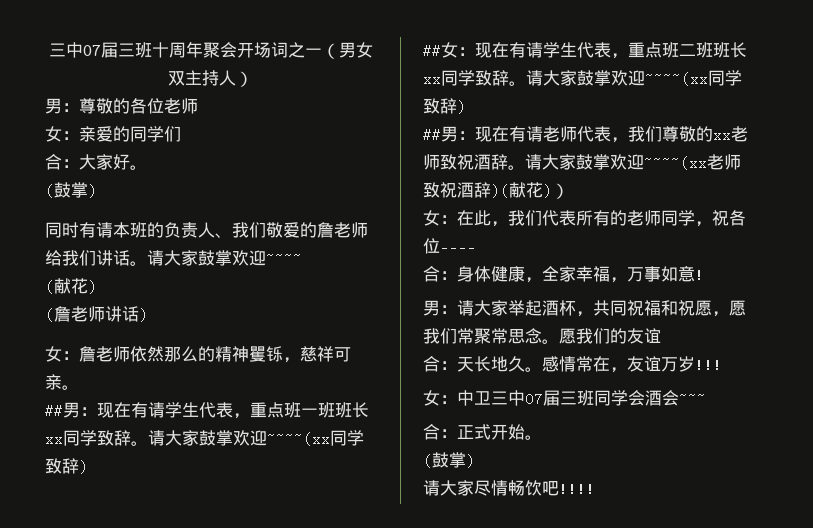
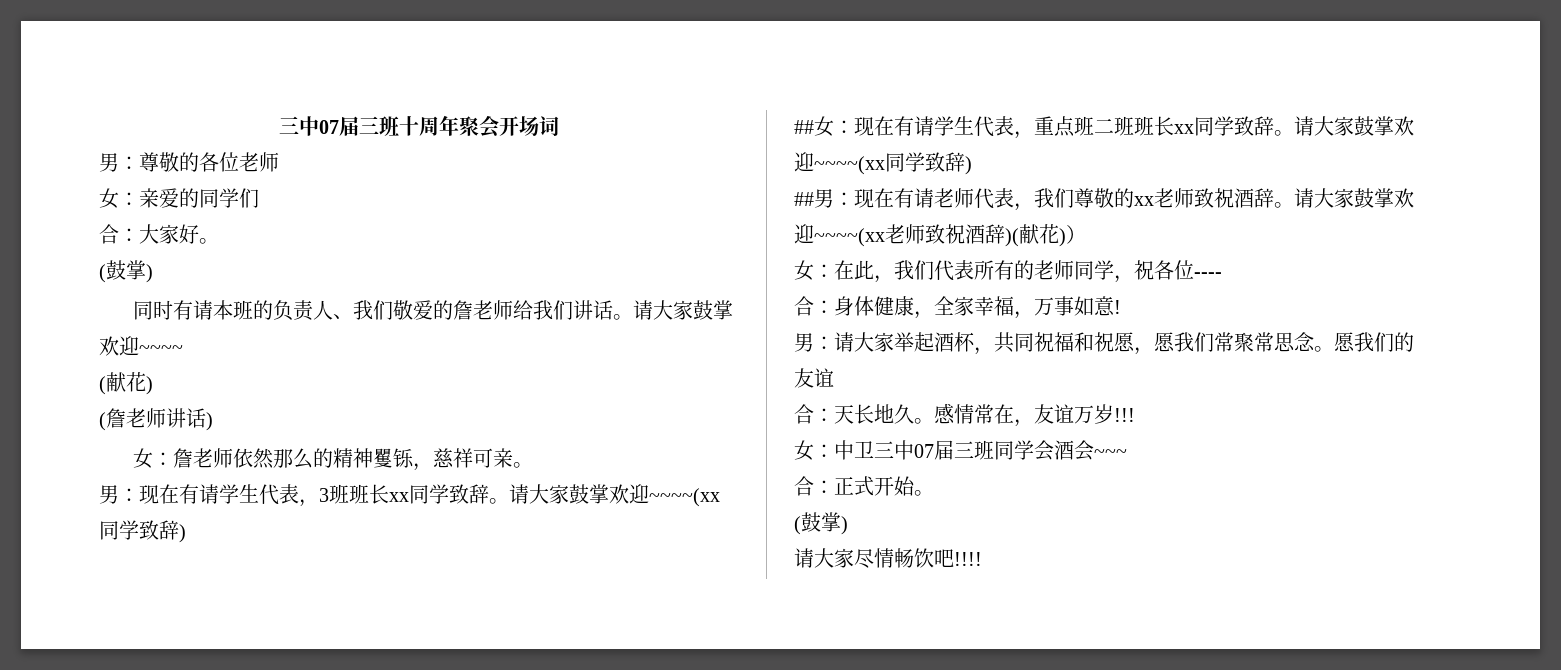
[287,42,373,59] [168,70,253,87] 之一（男女双主持人） -> (559, 126) none
[45,404,63,418] ## -> (534, 465) none
[250,402,318,418] 重点班一 -> [319,488,329,502] 3

